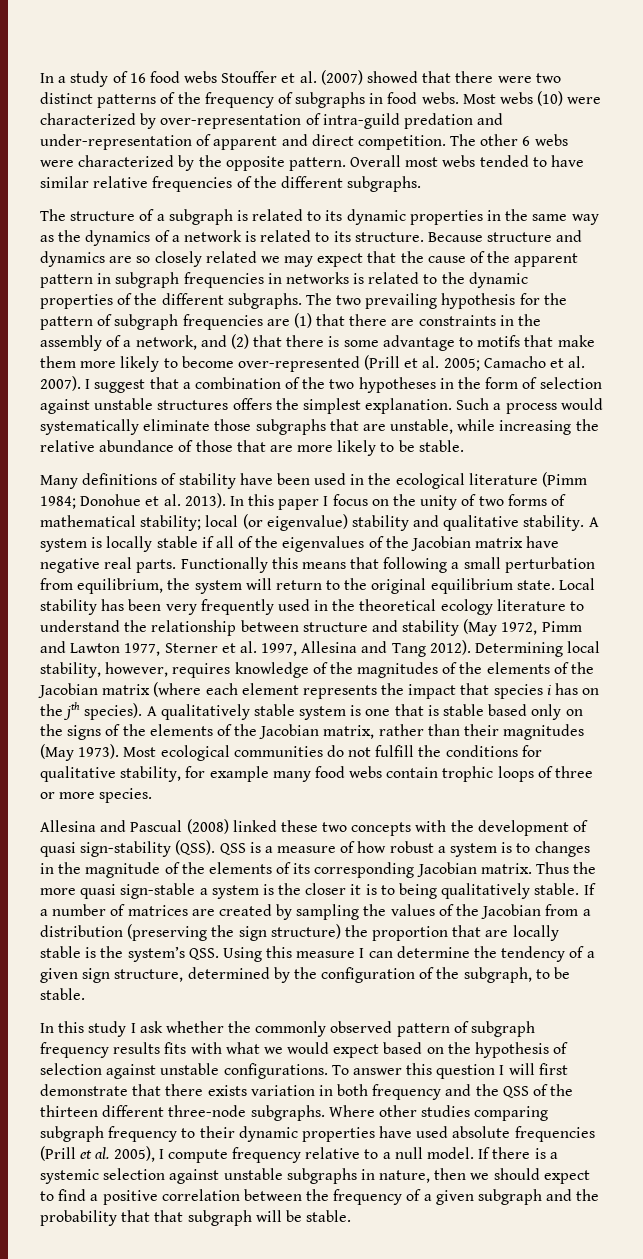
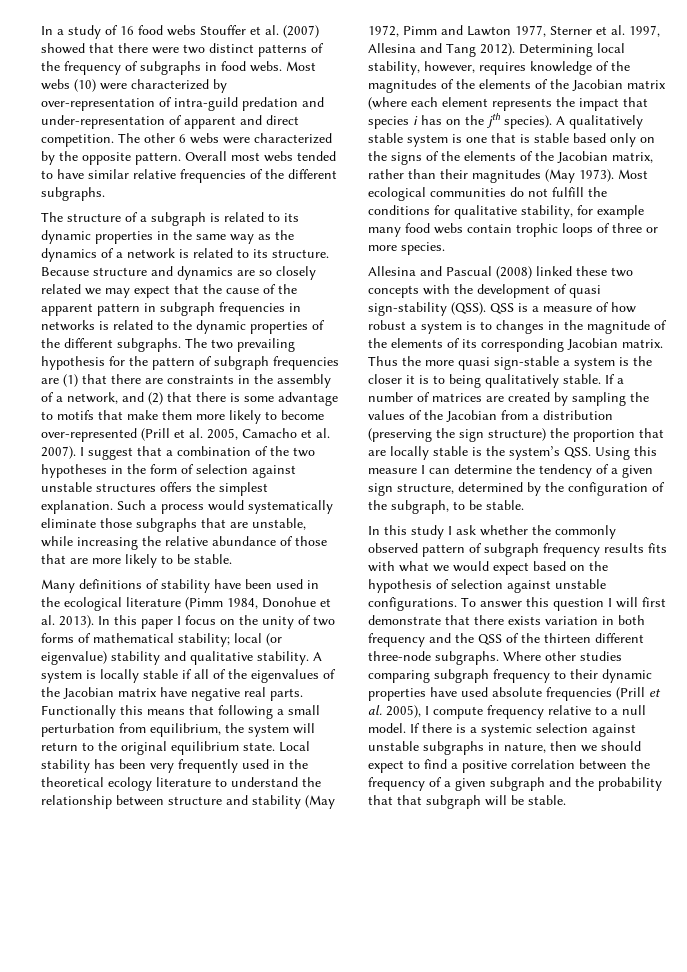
[443,358,480,371] 2005; -> [207,428,238,440] 2005,
[40,496,76,509] 1984; -> [227,598,258,609] 1984,

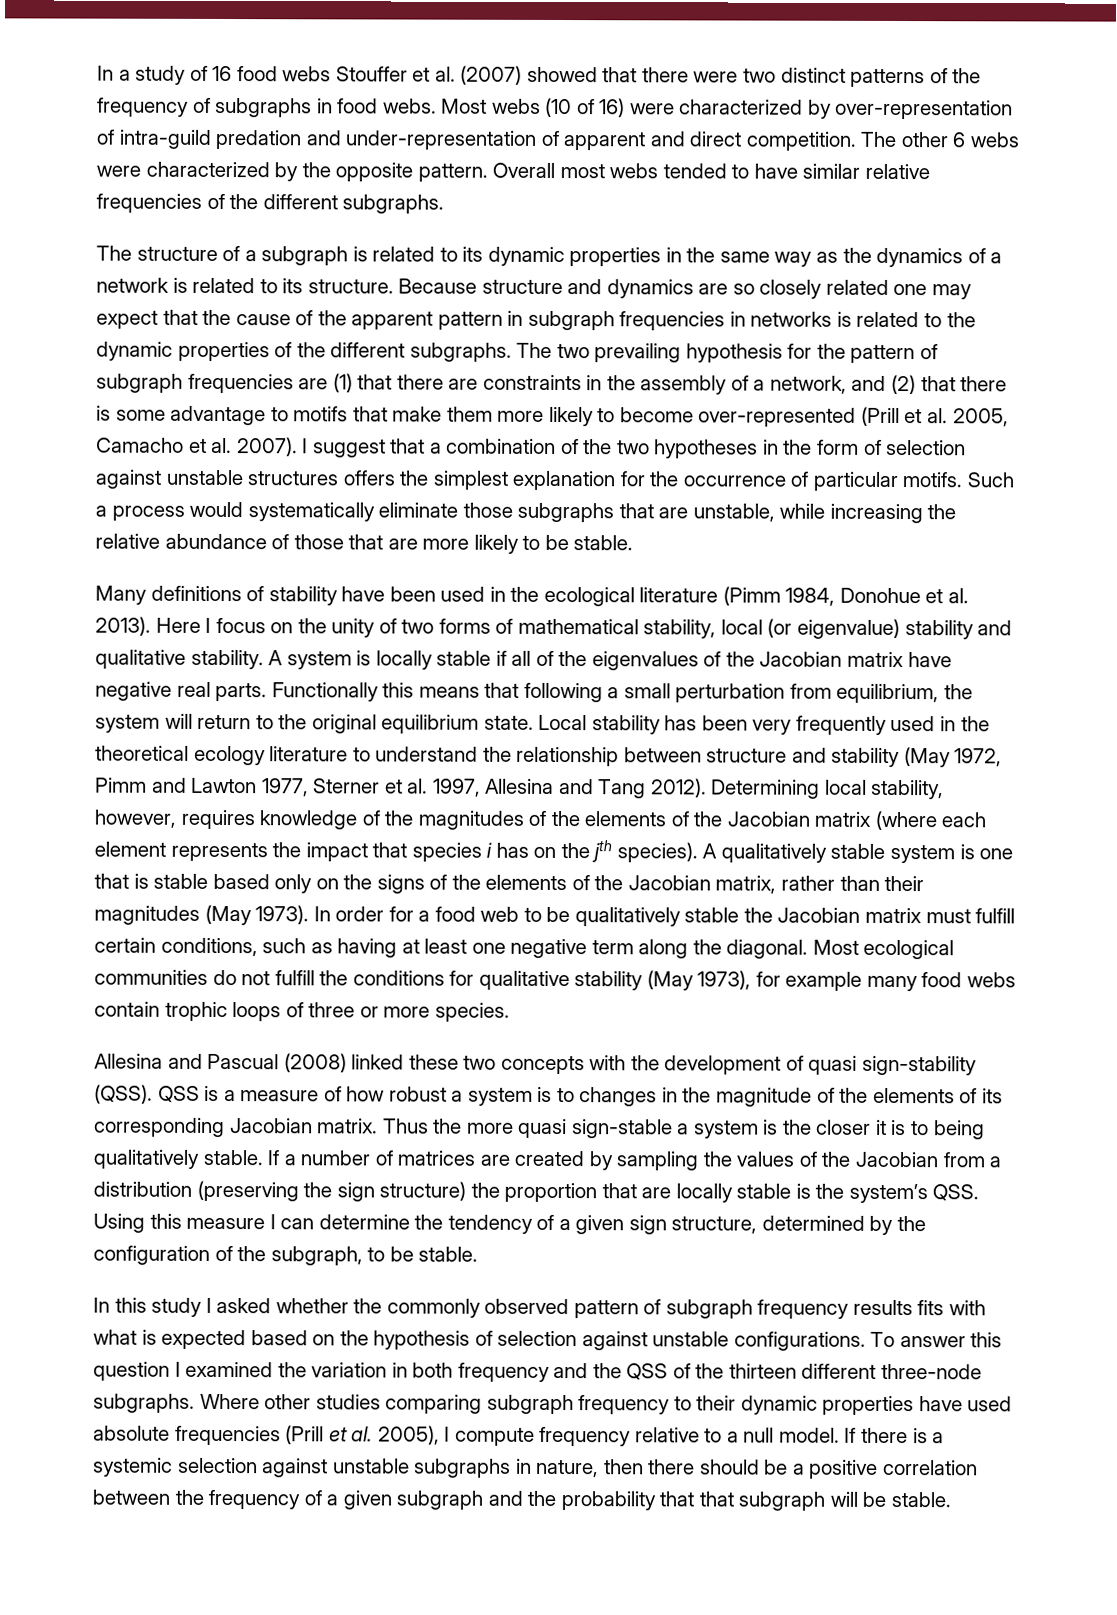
[74,79,96,92] (10) -> [545,97,626,118] (10 of 16)
[85,288,101,295] we -> [893,283,928,296] one
[41,500,113,514] explanation. -> [512,470,963,492] explanation for the occurrence of particular motifs.
[98,615,173,629] In this paper -> [155,617,201,633] Here
[178,633,230,647] stability; -> [643,619,717,639] stability,
(614, 175) none -> [313,906,1016,927] [94,937,809,959] In order for a food web to be qualitatively stable the Jacobian matrix must fulfill certain conditions, such as having at least one negative term along the diagonal.
[521,205,573,219] stability, -> [574,970,752,991] stability (May 1973),
[456,525,476,535] ask -> [216,1297,272,1314] asked
[433,561,529,575] we would expect -> [141,1329,247,1350] is expected
[616,597,666,608] [368,615,541,625] will first demonstrate that there exists -> [185,1361,307,1378] examined the
[581,741,641,752] [368,759,447,773] we should expect to find -> [648,1459,789,1475] there should be

